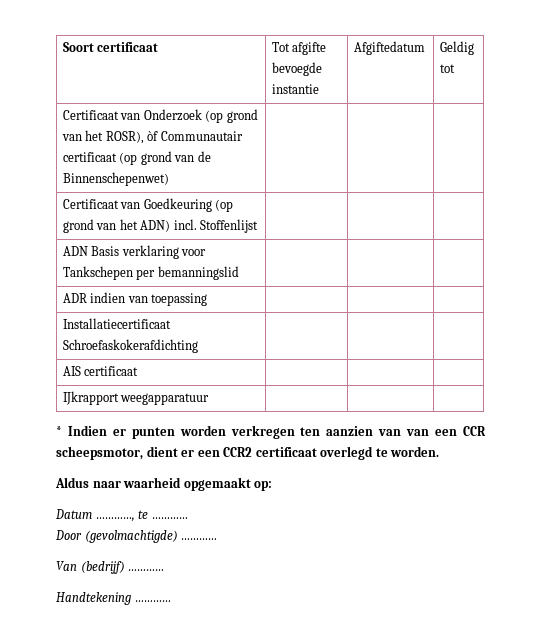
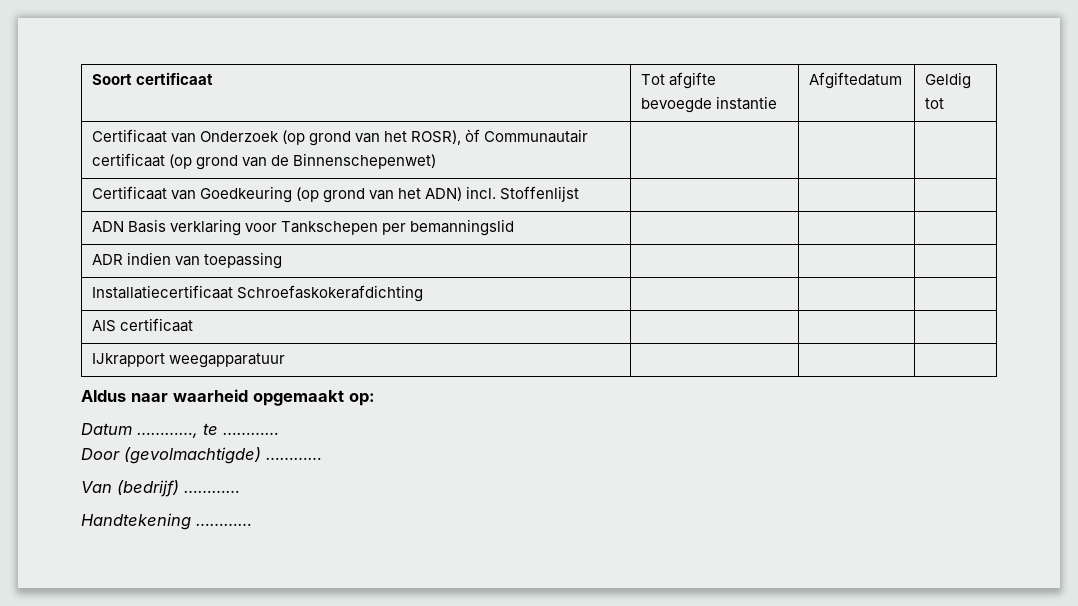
[56,425,487,439] [56,446,440,460] // * Indien er punten worden verkregen ten aanzien van van een CCR scheepsmotor, dient er een CCR2 certificaat overlegd te worden. -> (286, 360) none

